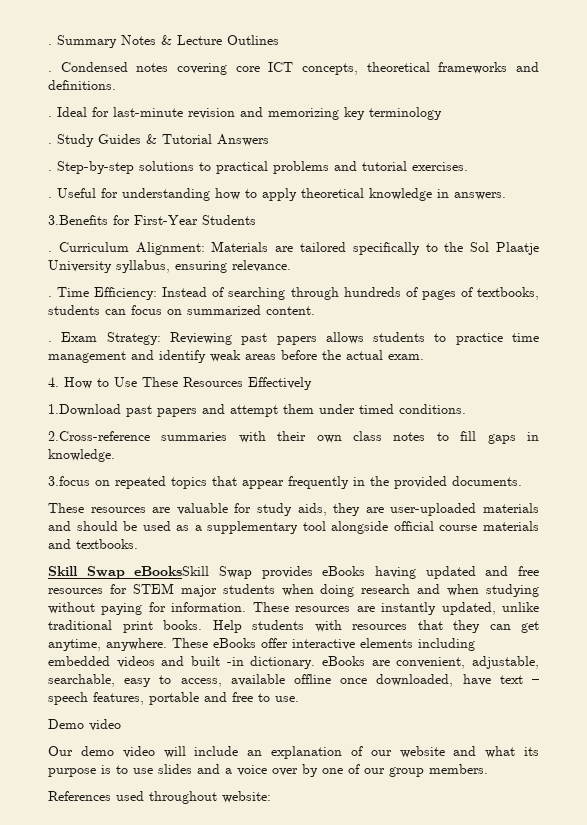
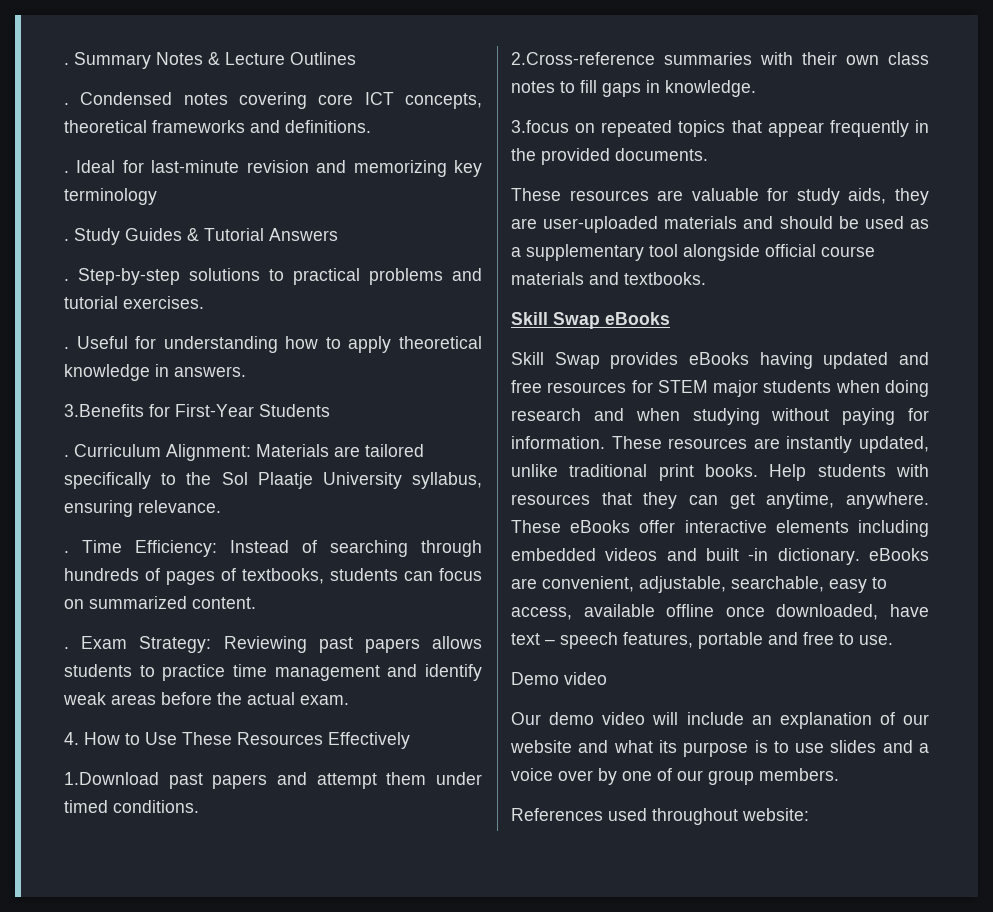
[134,566,210,576] eBooksSkill -> [605,312,670,325] [511,352,544,365] eBooks // Skill

